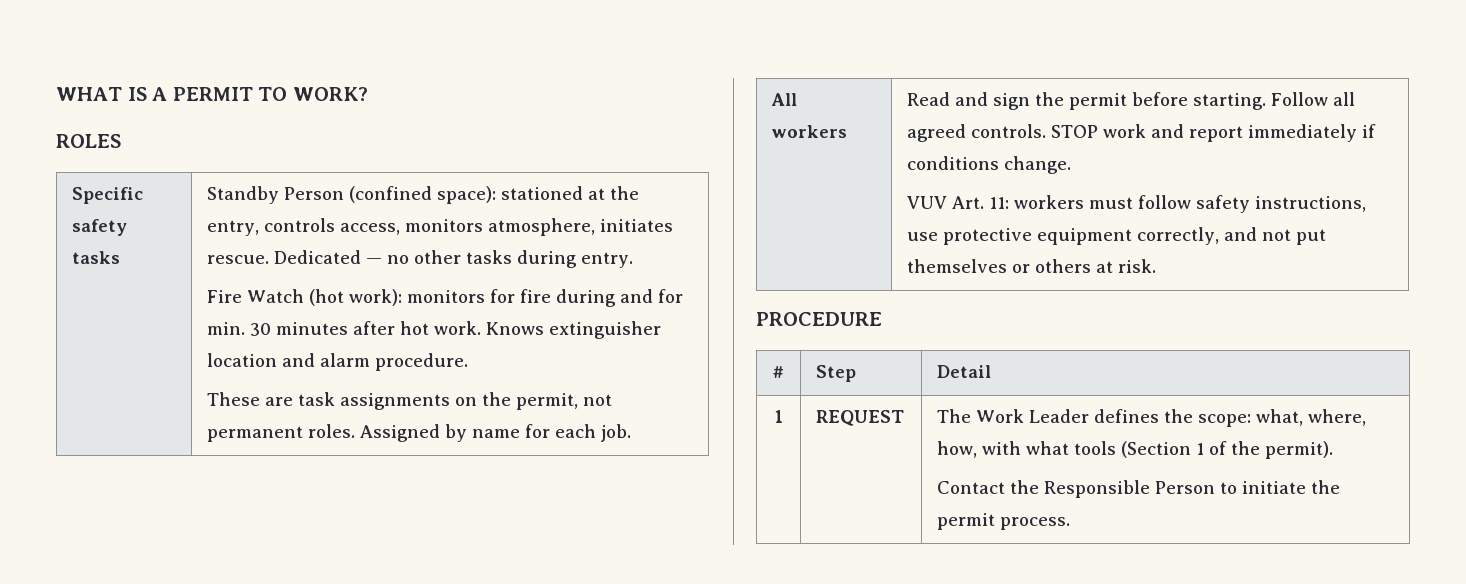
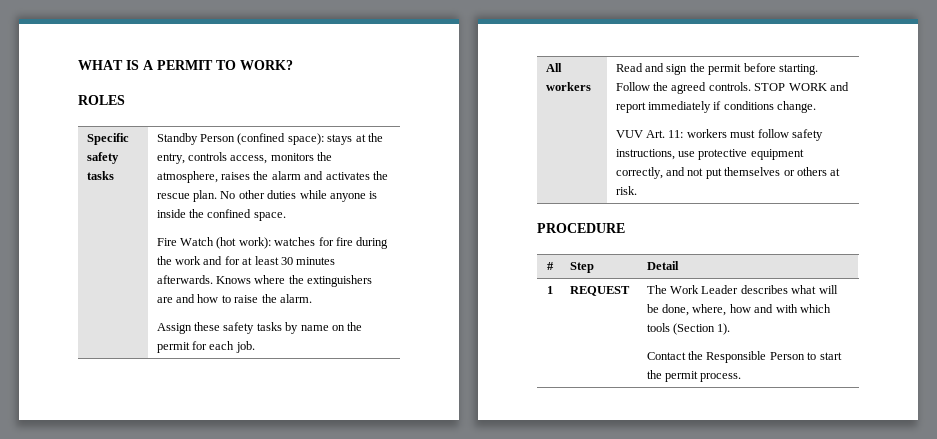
[501,186,584,200] stationed -> [327,134,353,145] stays
[488,218,674,236] [207,250,634,268] atmosphere, initiates rescue. Dedicated — no other tasks during entry. -> [317,152,333,161] [156,171,388,183] [156,190,378,202] [156,209,286,221] the atmosphere, raises the alarm and activates the rescue plan. No other duties while anyone is inside the confined space.
[407,290,486,303] monitors -> [274,237,316,246] watches
[620,289,684,303] [207,321,662,339] [207,353,469,371] [207,392,613,410] [207,424,521,442] and for min. 30 minutes after hot work. Knows extinguisher location and alarm procedure. // These are task assignments on the permit, not permanent roles. Assigned by name -> [156,256,336,265] [156,275,373,287] [156,294,312,303] [156,322,363,334] [156,342,190,353] the work and for at least 30 minutes afterwards. Knows where the extinguishers are and how to raise the alarm. // Assign these safety tasks by name on the permit
[1333,92,1356,106] all -> [653,82,669,91] the
[1103,124,1147,138] work -> [788,83,827,91] WORK
[1094,409,1367,427] [937,441,1334,459] defines the scope: what, where, how, with what tools (Section 1 of the permit). -> [740,285,838,294] [646,304,831,316] [646,323,731,335] describes what will be done, where, how and with which tools (Section 1).
[1242,481,1307,494] initiate -> [819,352,842,360] start

